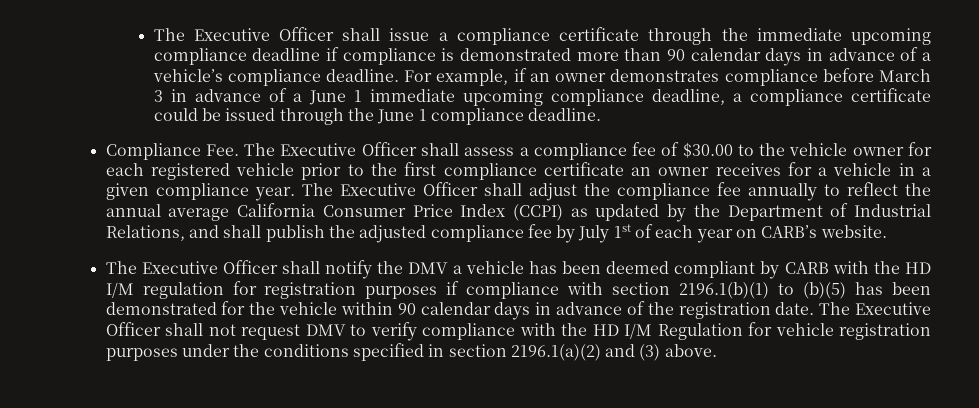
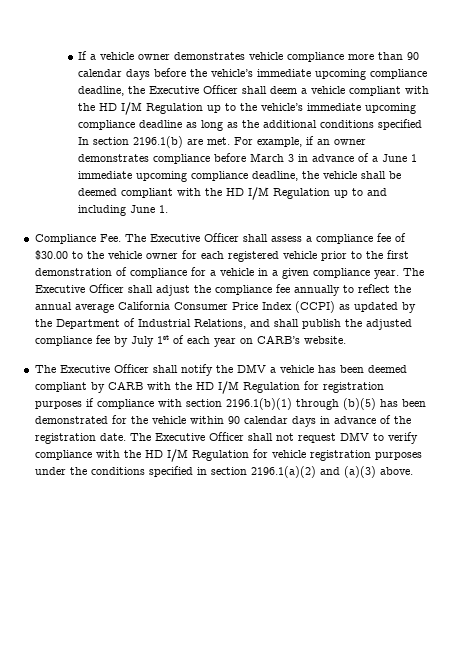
[153,27,931,45] [153,47,571,65] The Executive Officer shall issue a compliance certificate through the immediate upcoming compliance deadline if compliance is demonstrated -> [78,51,345,62] If a vehicle owner demonstrates vehicle compliance
[806,47,932,61] [152,69,400,86] in advance of a vehicle’s compliance deadline. -> [154,68,428,80] [78,85,430,96] [78,102,417,115] [78,119,423,131] [78,136,231,148] before the vehicle’s immediate upcoming compliance deadline, the Executive Officer shall deem a vehicle compliant with the HD I/M Regulation up to the vehicle’s immediate upcoming compliance deadline as long as the additional conditions specified In section 2196.1(b) are met.
[732,88,932,106] [153,108,602,125] a compliance certificate could be issued through the June 1 compliance deadline. -> [302,171,402,179] [78,187,388,200] [78,205,169,216] the vehicle shall be deemed compliant with the HD I/M Regulation up to and including June 1.
[443,162,781,180] compliance certificate an owner receives -> [34,267,187,278] demonstration of compliance
[142,282,224,299] regulation -> [242,382,300,393] Regulation
[778,283,795,295] to -> [295,399,339,410] through
[639,344,661,361] (3) -> [343,466,376,478] (a)(3)

